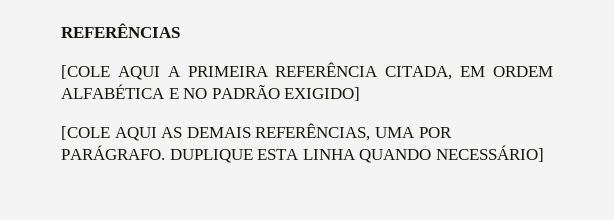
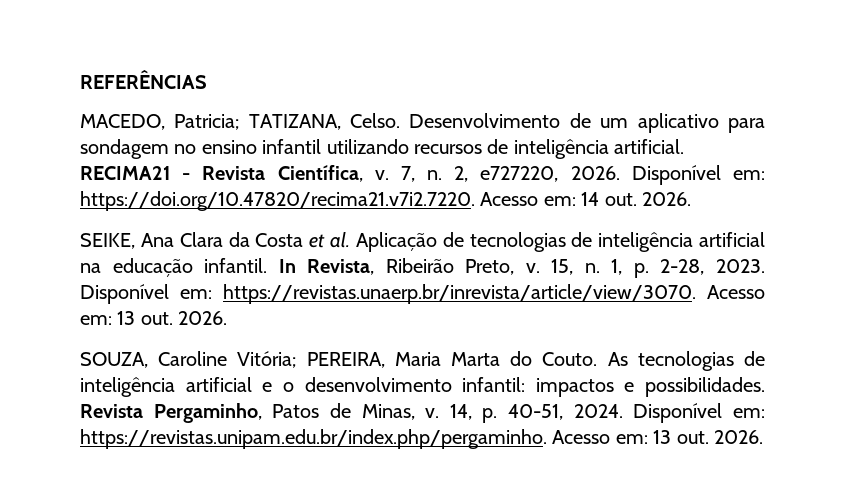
[61,62,553,80] [61,84,361,101] [61,123,452,141] [61,145,544,163] [COLE AQUI A PRIMEIRA REFERÊNCIA CITADA, EM ORDEM ALFABÉTICA E NO PADRÃO EXIGIDO] // [COLE AQUI AS DEMAIS REFERÊNCIAS, UMA POR PARÁGRAFO. DUPLIQUE ESTA LINHA QUANDO NECESSÁRIO] -> [80,113,765,133] [80,139,685,159] [80,165,765,185] [80,191,691,211] [80,232,765,252] [80,258,766,278] [80,284,766,304] [80,311,228,325] [80,351,765,371] [80,377,765,397] [80,403,765,423] [80,429,763,449] MACEDO, Patricia; TATIZANA, Celso. Desenvolvimento de um aplicativo para sondagem no ensino infantil utilizando recursos de inteligência artificial. RECIMA21 - Revista Científica, v. 7, n. 2, e727220, 2026. Disponível em: https://doi.org/10.47820/recima21.v7i2.7220. Acesso em: 14 out. 2026. // SEIKE, Ana Clara da Costa et al. Aplicação de tecnologias de inteligência artificial na educação infantil. In Revista, Ribeirão Preto, v. 15, n. 1, p. 2-28, 2023. Disponível em: https://revistas.unaerp.br/inrevista/article/view/3070. Acesso em: 13 out. 2026. // SOUZA, Caroline Vitória; PEREIRA, Maria Marta do Couto. As tecnologias de inteligência artificial e o desenvolvimento infantil: impactos e possibilidades. Revista Pergaminho, Patos de Minas, v. 14, p. 40-51, 2024. Disponível em: https://revistas.unipam.edu.br/index.php/pergaminho. Acesso em: 13 out. 2026.

